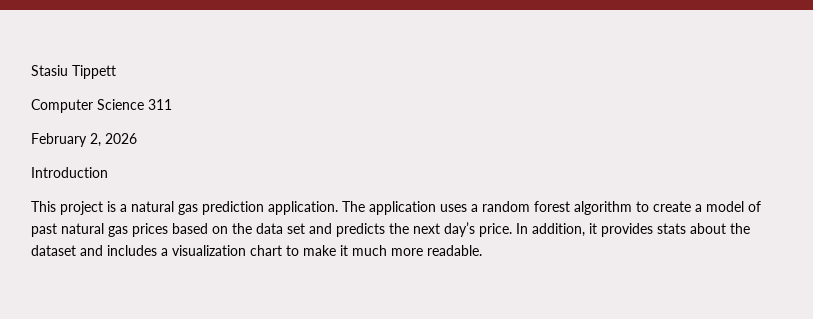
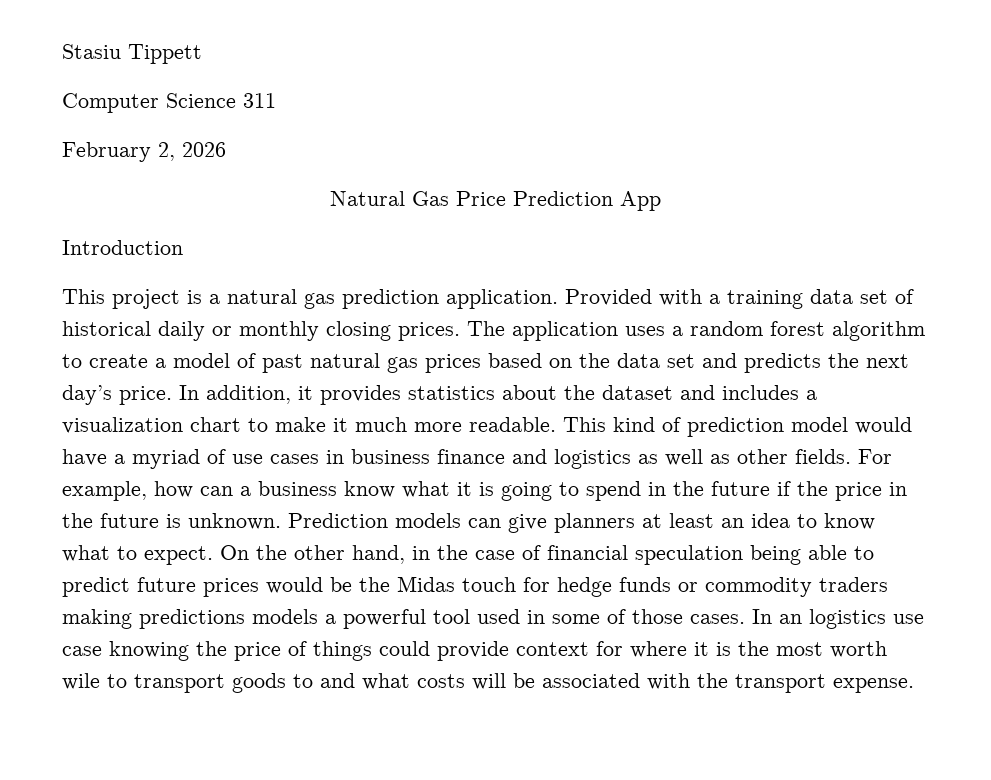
(137, 138) none -> [330,191,661,211] // Natural Gas Price Prediction App
(338, 208) none -> [565,289,914,309] [62,321,460,341] Provided with a training data set of historical daily or monthly closing prices.
[657,223,686,234] stats -> [408,386,495,400] statistics
(482, 250) none -> [563,417,912,437] [62,449,892,469] [62,481,907,501] [62,513,875,533] [62,545,874,565] [62,576,888,597] [62,609,924,629] [62,641,887,661] [62,673,914,693] This kind of prediction model would have a myriad of use cases in business finance and logistics as well as other fields. For example, how can a business know what it is going to spend in the future if the price in the future is unknown. Prediction models can give planners at least an idea to know what to expect. On the other hand, in the case of financial speculation being able to predict future prices would be the Midas touch for hedge funds or commodity traders making predictions models a powerful tool used in some of those cases. In an logistics use case knowing the price of things could provide context for where it is the most worth wile to transport goods to and what costs will be associated with the transport expense.

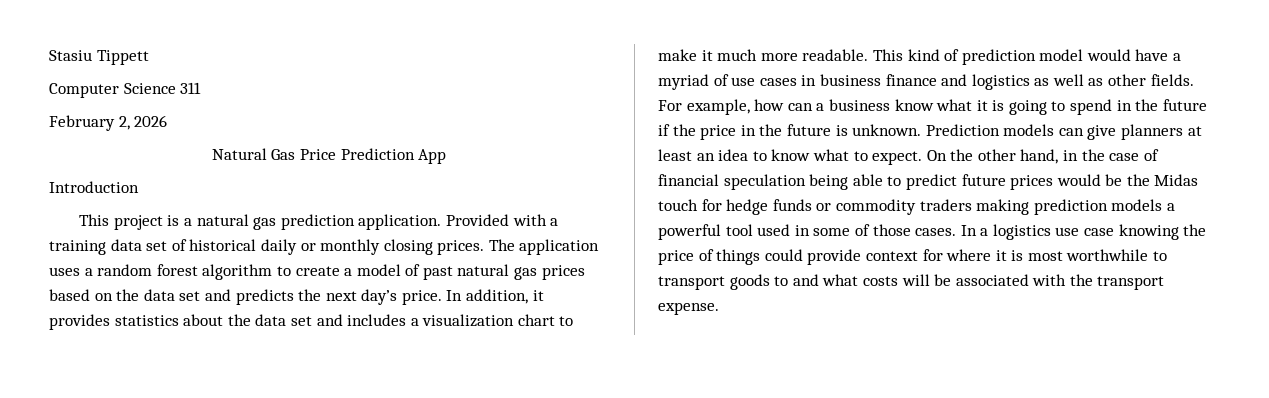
[602,385,673,400] dataset -> [255,314,312,326] data set
[139,609,245,629] predictions -> [1033,199,1108,215] prediction
[779,614,802,624] an -> [980,228,989,236] a
[738,641,887,658] [62,673,100,690] the most worth wile -> [1027,249,1149,261] most worthwhile

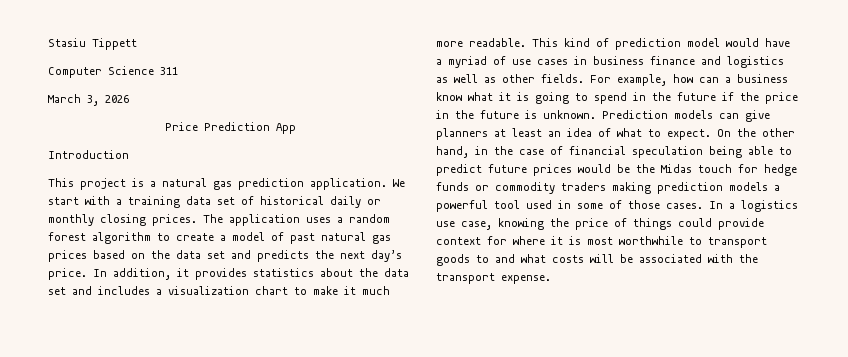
[49,115,130,131] February 2, -> [48,94,99,106] March 3,
[211,148,296,160] Natural Gas -> (129, 99) none
[445,214,509,226] Provided -> [393,179,405,187] [48,197,79,205] We start
[752,149,811,161] to know -> [598,128,611,137] of
[1084,228,1115,236] case -> [461,221,492,230] case,

